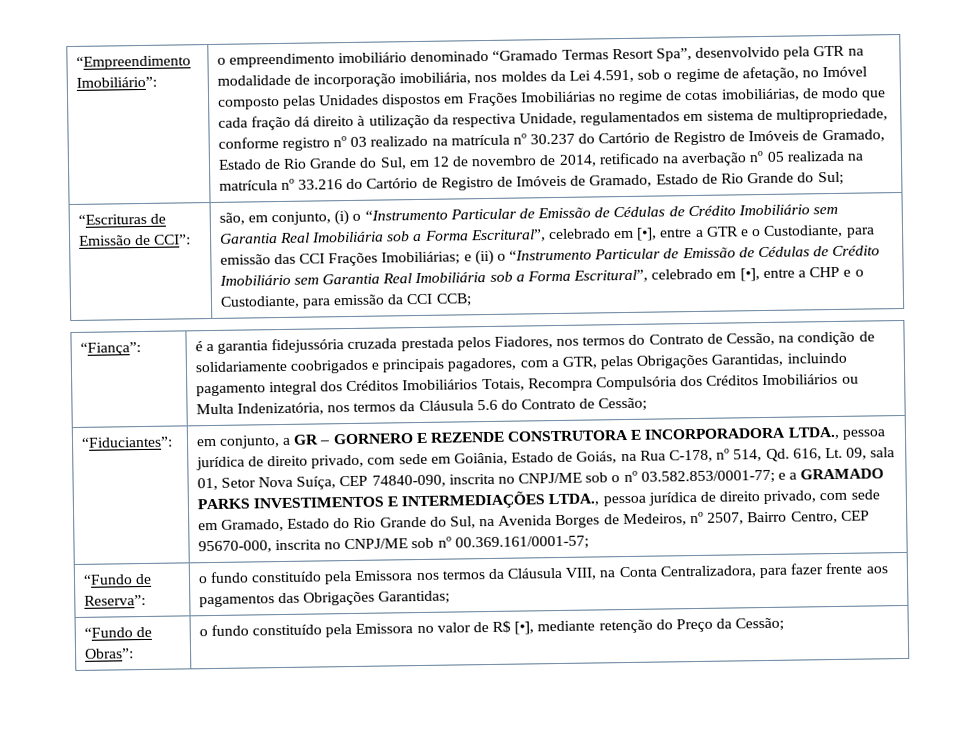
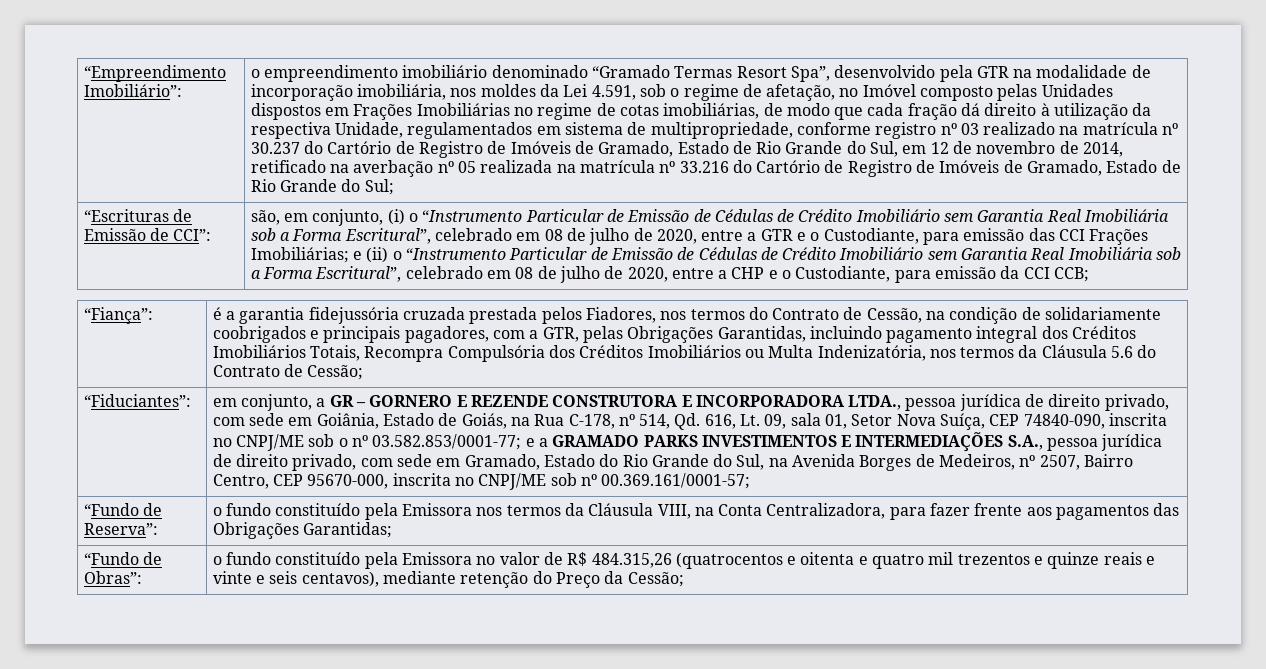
[636,227,658,241] [•], -> [544,228,697,245] 08 de julho de 2020,
[739,268,760,282] [•], -> [515,266,668,283] 08 de julho de 2020,
[548,493,600,507] LTDA., -> [1007,435,1043,450] S.A.,
[514,621,535,635] [•], -> [591,552,1156,569] [212,571,379,587] 484.315,26 (quatrocentos e oitenta e quatro mil trezentos e quinze reais e vinte e seis centavos),

